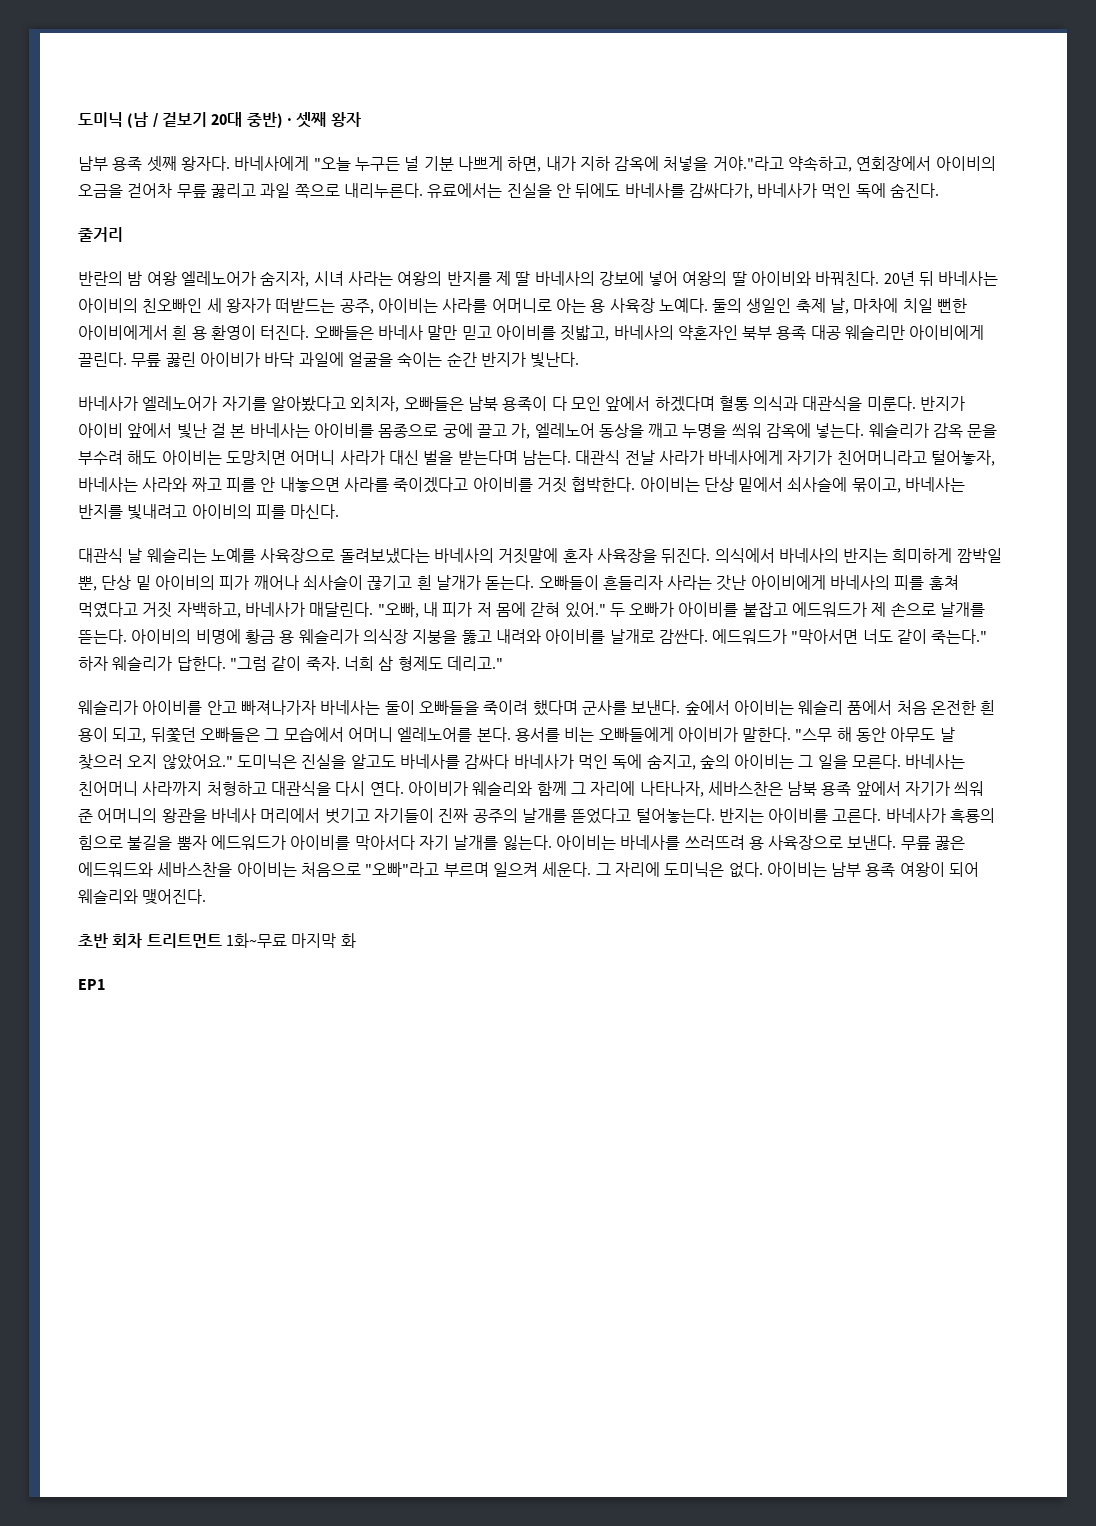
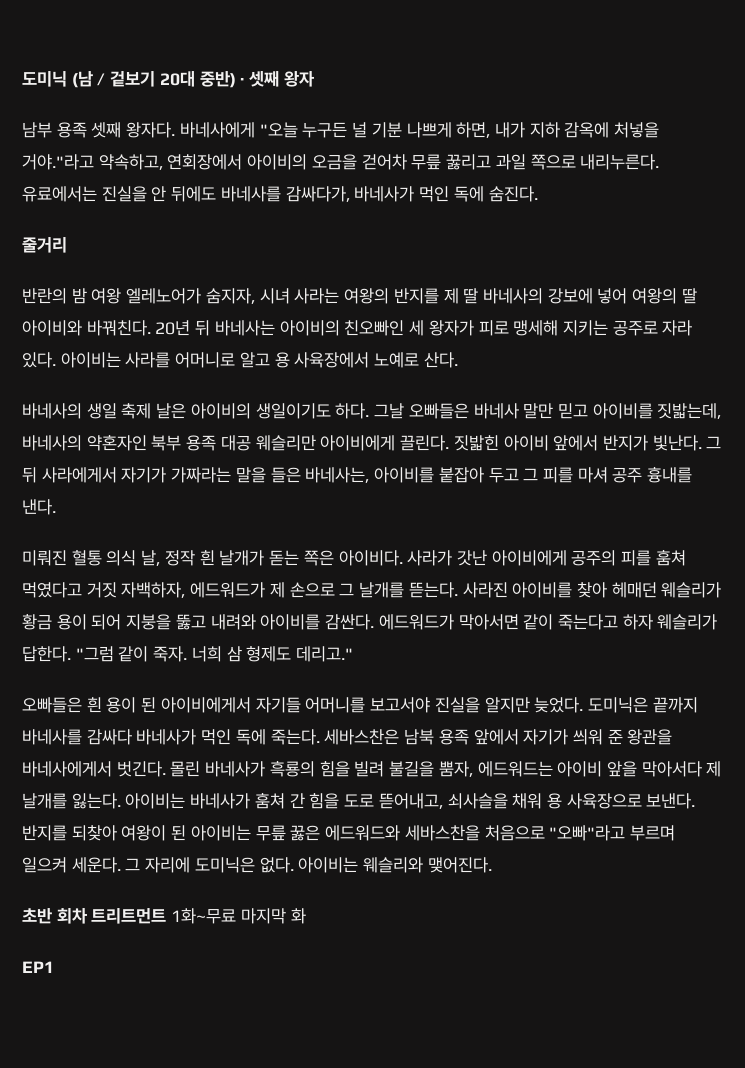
[275,298,968,314] [78,325,310,340] 떠받드는 공주, 아이비는 사라를 어머니로 아는 용 사육장 노예다. 둘의 생일인 축제 날, 마차에 치일 뻔한 아이비에게서 흰 용 환영이 터진다. -> [478,320,693,336] [22,352,458,368] [22,403,405,419] 피로 맹세해 지키는 공주로 자라 있다. 아이비는 사라를 어머니로 알고 용 사육장에서 노예로 산다. // 바네사의 생일 축제 날은 아이비의 생일이기도 하다. 그날
[560,325,610,341] 짓밟고, -> [657,403,722,419] 짓밟는데,
[131,352,580,368] [78,396,966,412] [78,423,998,439] [78,450,996,466] [78,477,966,493] [78,504,340,520] [78,548,1002,564] [78,575,713,591] 무릎 꿇린 아이비가 바닥 과일에 얼굴을 숙이는 순간 반지가 빛난다. // 바네사가 엘레노어가 자기를 알아봤다고 외치자, 오빠들은 남북 용족이 다 모인 앞에서 하겠다며 혈통 의식과 대관식을 미룬다. 반지가 아이비 앞에서 빛난 걸 본 바네사는 아이비를 몸종으로 궁에 끌고 가, 엘레노어 동상을 깨고 누명을 씌워 감옥에 넣는다. 웨슬리가 감옥 문을 부수려 해도 아이비는 도망치면 어머니 사라가 대신 벌을 받는다며 남는다. 대관식 전날 사라가 바네사에게 자기가 친어머니라고 털어놓자, 바네사는 사라와 짜고 피를 안 내놓으면 사라를 죽이겠다고 아이비를 거짓 협박한다. 아이비는 단상 밑에서 쇠사슬에 묶이고, 바네사는 반지를 빛내려고 아이비의 피를 마신다. // 대관식 날 웨슬리는 노예를 사육장으로 돌려보냈다는 바네사의 거짓말에 혼자 사육장을 뒤진다. 의식에서 바네사의 반지는 희미하게 깜박일 뿐, 단상 밑 아이비의 피가 깨어나 쇠사슬이 끊기고 흰 날개가 돋는다. 오빠들이 흔들리자 사라는 -> [453,435,722,451] [22,466,693,483] [22,499,56,515] [22,550,453,566] 짓밟힌 아이비 앞에서 반지가 빛난다. 그 뒤 사라에게서 자기가 가짜라는 말을 들은 바네사는, 아이비를 붙잡아 두고 그 피를 마셔 공주 흉내를 낸다. // 미뤄진 혈통 의식 날, 정작 흰 날개가 돋는 쪽은 아이비다. 사라가
[830,575,891,590] 바네사의 -> [571,550,617,566] 공주의
[176,602,788,618] 자백하고, 바네사가 매달린다. "오빠, 내 피가 저 몸에 갇혀 있어." 두 오빠가 아이비를 붙잡고 -> [121,582,186,598] 자백하자,
(936, 609) none -> [339,583,355,596] 그
[131,629,408,644] 아이비의 비명에 황금 용 웨슬리가 의식장 -> [462,582,722,598] [22,614,122,630] 사라진 아이비를 찾아 헤매던 웨슬리가 황금 용이 되어
[609,629,655,644] 날개로 -> (321, 622) none
[791,629,988,644] "막아서면 너도 같이 죽는다." -> [458,614,618,630] 막아서면 같이 죽는다고
[78,700,996,716] [78,727,955,743] [78,754,396,770] 웨슬리가 아이비를 안고 빠져나가자 바네사는 둘이 오빠들을 죽이려 했다며 군사를 보낸다. 숲에서 아이비는 웨슬리 품에서 처음 온전한 흰 용이 되고, 뒤쫓던 오빠들은 그 모습에서 어머니 엘레노어를 본다. 용서를 비는 오빠들에게 아이비가 말한다. "스무 해 동안 아무도 날 찾으러 오지 않았어요." 도미닉은 진실을 알고도 -> [22,697,698,713] 오빠들은 흰 용이 된 아이비에게서 자기들 어머니를 보고서야 진실을 알지만 늦었다. 도미닉은 끝까지
[646,754,966,770] [78,781,704,797] 숨지고, 숲의 아이비는 그 일을 모른다. 바네사는 친어머니 사라까지 처형하고 대관식을 다시 연다. 아이비가 웨슬리와 함께 그 자리에 나타나자, -> [270,729,320,745] 죽는다.
[97,808,996,824] [78,835,897,850] 어머니의 왕관을 바네사 머리에서 벗기고 자기들이 진짜 공주의 날개를 뜯었다고 털어놓는다. 반지는 아이비를 고른다. 바네사가 흑룡의 힘으로 불길을 뿜자 에드워드가 아이비를 막아서다 자기 날개를 잃는다. 아이비는 바네사를 쓰러뜨려 용 사육장으로 보낸다. -> [627,729,673,745] [22,760,722,777] [22,793,696,809] [22,825,251,841] 왕관을 바네사에게서 벗긴다. 몰린 바네사가 흑룡의 힘을 빌려 불길을 뿜자, 에드워드는 아이비 앞을 막아서다 제 날개를 잃는다. 아이비는 바네사가 훔쳐 간 힘을 도로 뜯어내고, 쇠사슬을 채워 용 사육장으로 보낸다. 반지를 되찾아 여왕이 된 아이비는
[236,862,297,877] 아이비는 -> (480, 833) none
[831,862,980,877] 남부 용족 여왕이 되어 -> (359, 865) none

